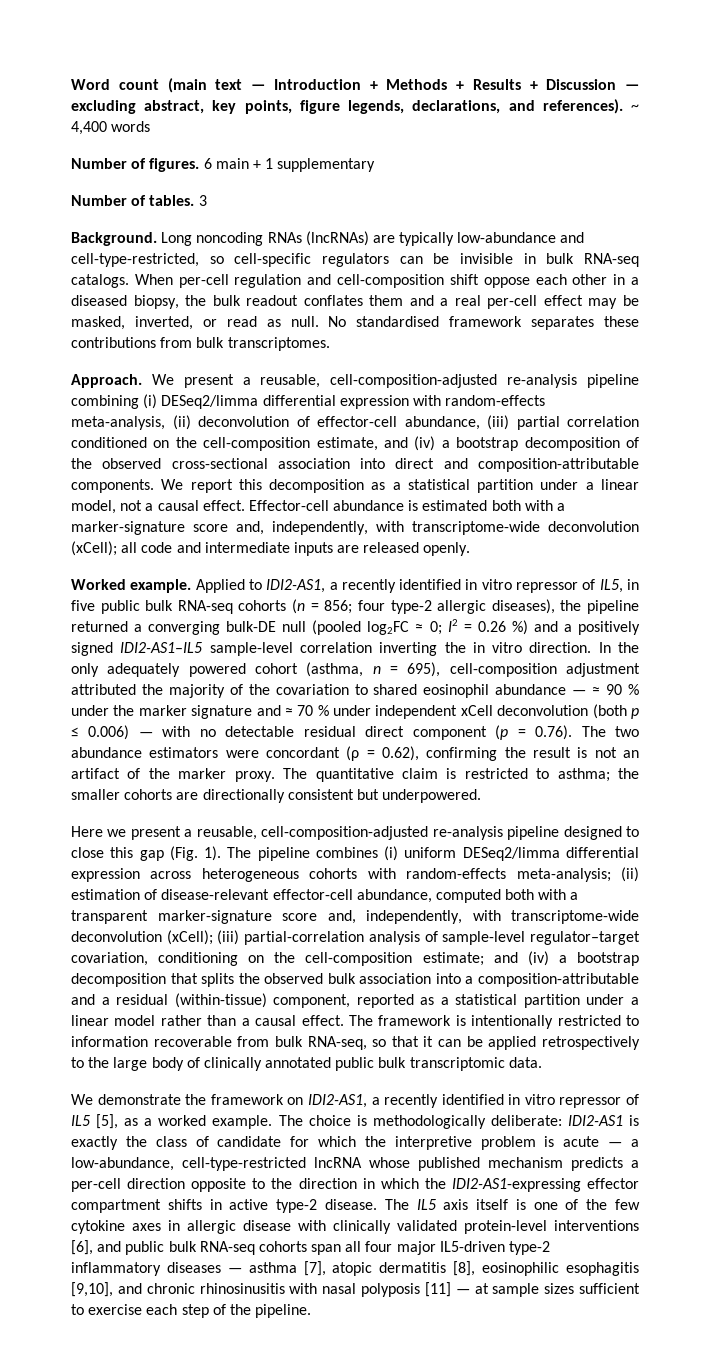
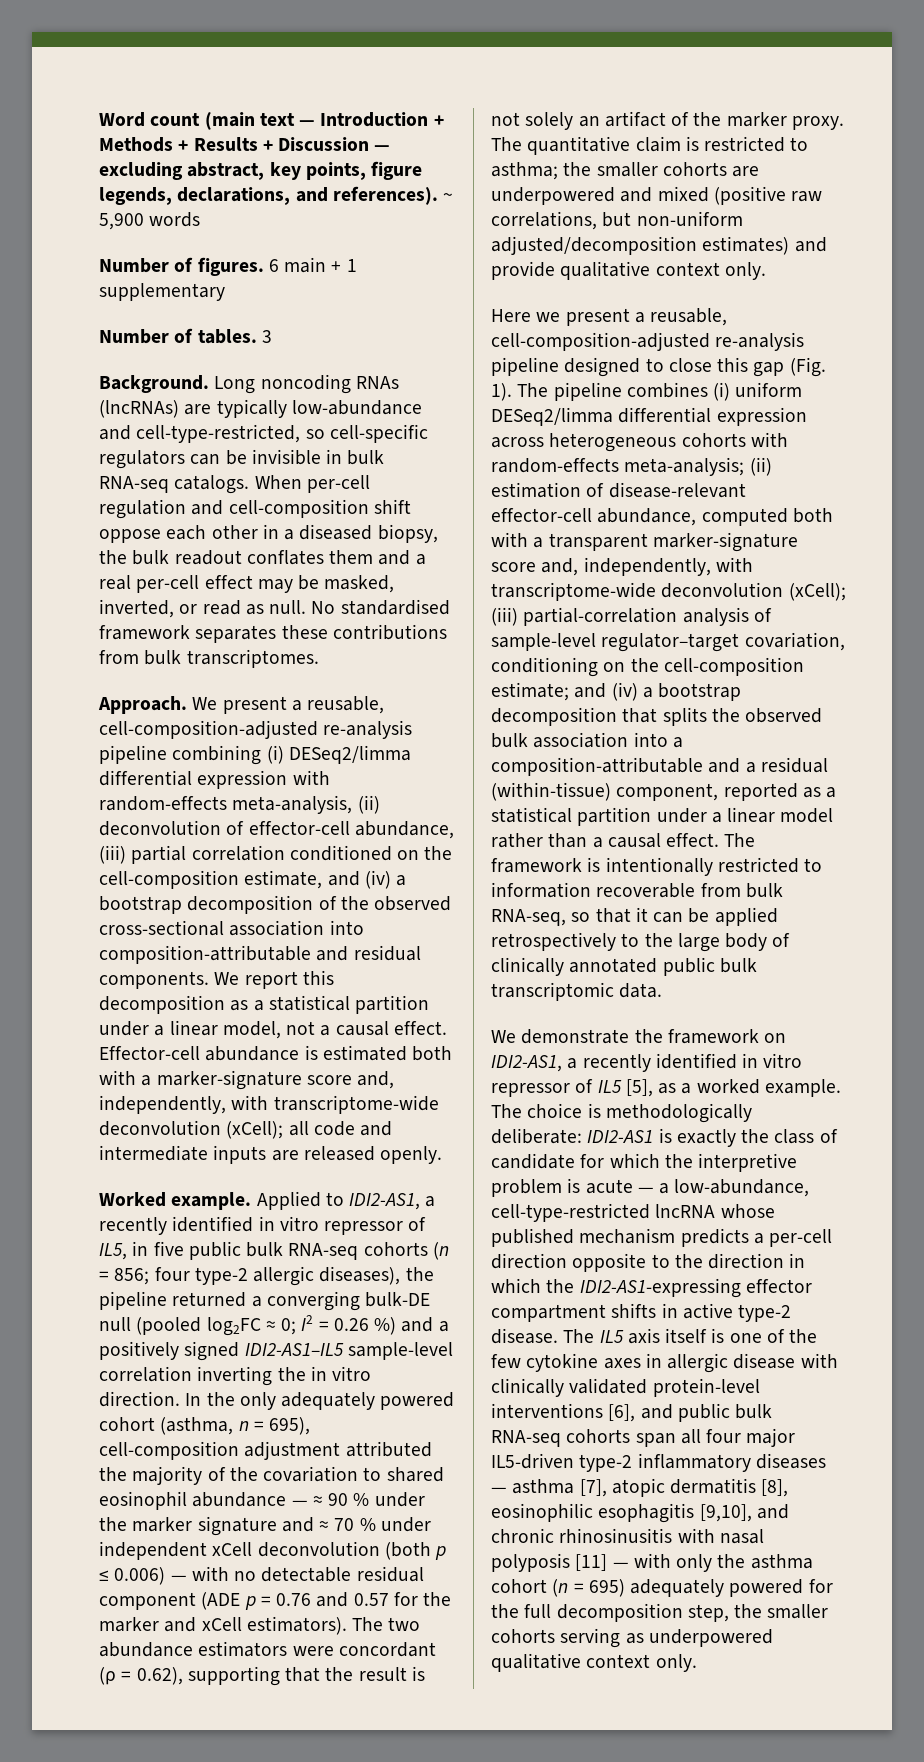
[71,121,107,135] 4,400 -> [99,213,144,230] 5,900
[395,458,639,472] direct and composition-attributable -> [99,945,421,964] composition-attributable and residual
[365,725,573,740] direct component (p = 0.76). -> [99,1592,452,1610] [99,1616,347,1635] component (ADE p = 0.76 and 0.57 for the marker and xCell estimators).
[426,747,498,761] confirming -> [187,1666,321,1686] supporting that
(617, 752) none -> [525,112,574,130] solely
[202,789,482,803] directionally consistent but underpowered. -> [491,186,823,205] [491,211,743,230] [491,236,827,255] [491,261,766,280] underpowered and mixed (positive raw correlations, but non-uniform adjusted/decomposition estimates) and provide qualitative context only.
[474,1283,640,1297] [71,1304,312,1318] at sample sizes sufficient to exercise each step of the pipeline. -> [633,1553,813,1572] [491,1579,833,1597] [491,1603,829,1622] [491,1628,773,1648] [491,1653,697,1672] with only the asthma cohort (n = 695) adequately powered for the full decomposition step, the smaller cohorts serving as underpowered qualitative context only.

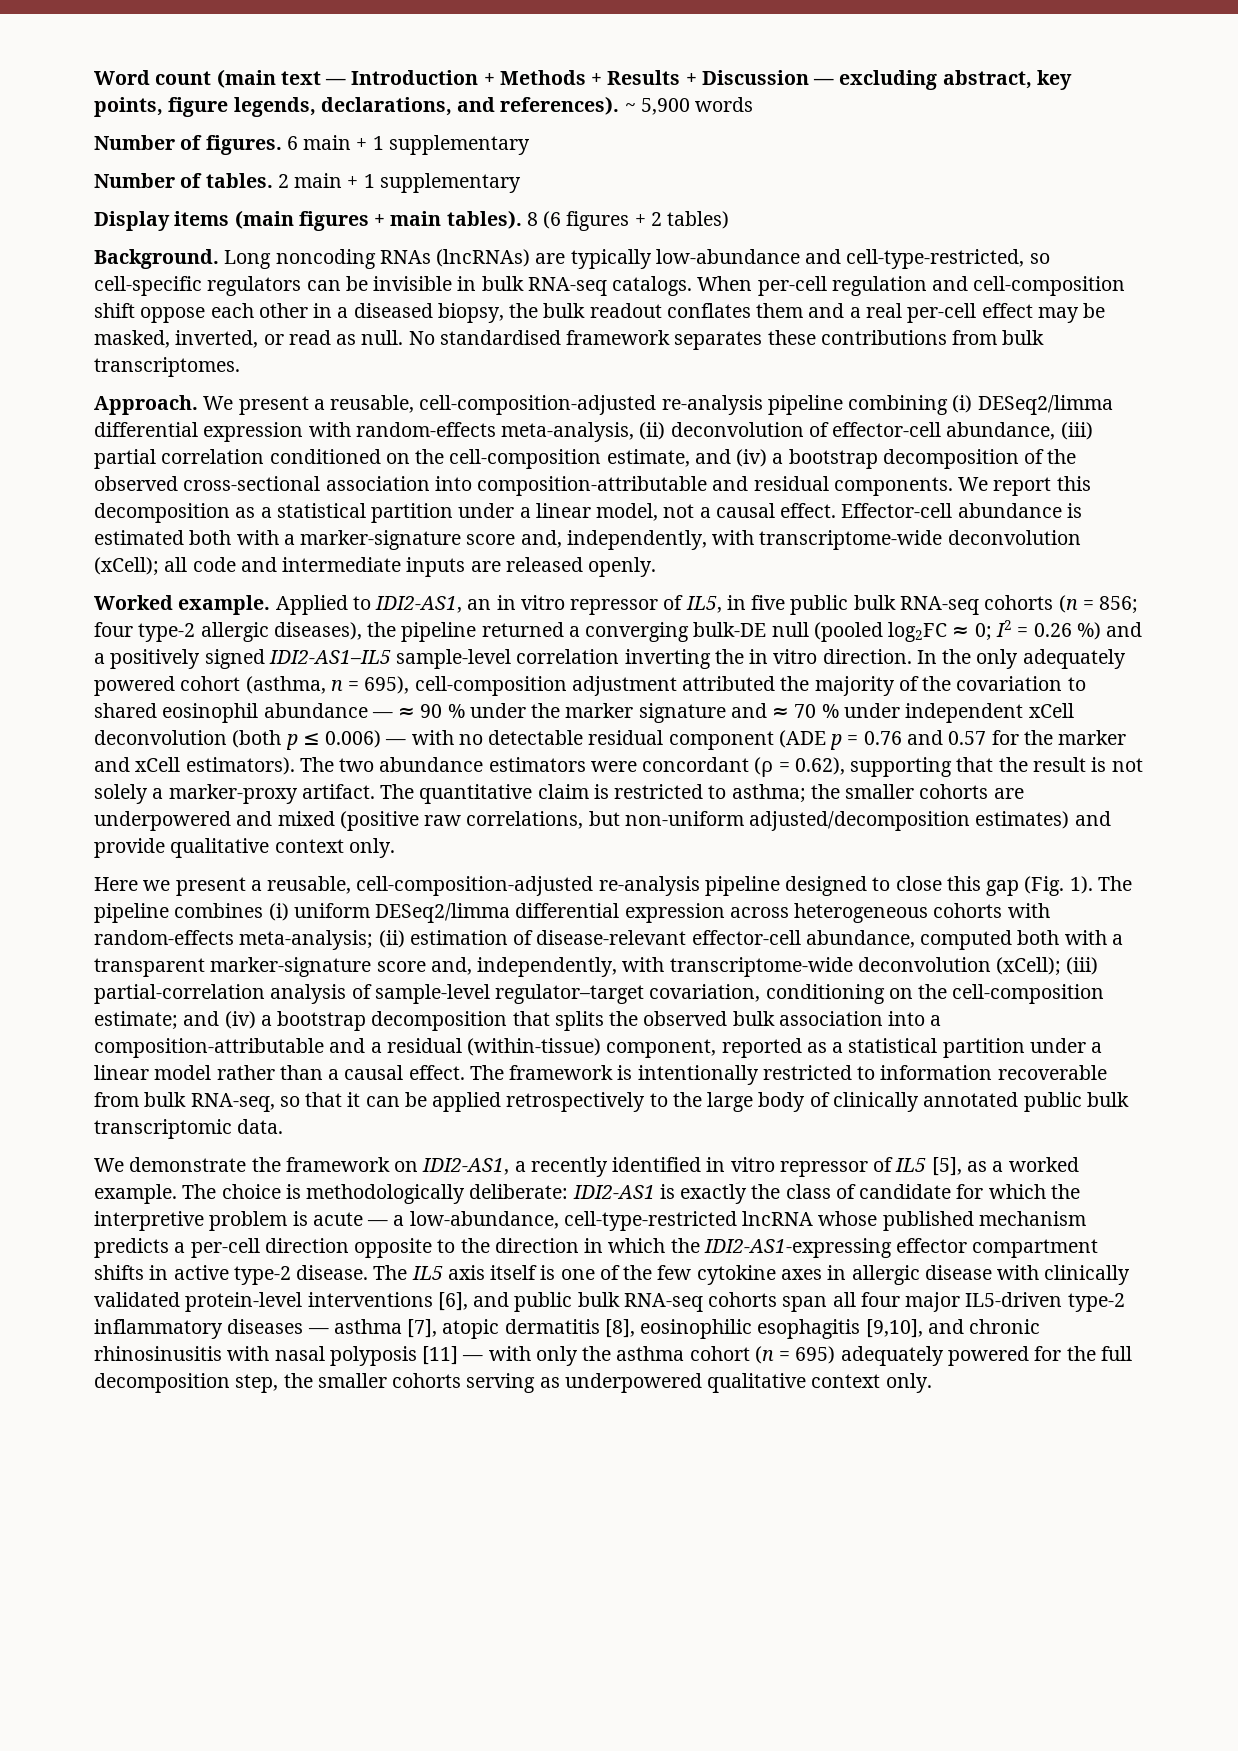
[261,330,272,343] 3 -> [277,173,521,193] [94,210,730,231] 2 main + 1 supplementary // Display items (main figures + main tables). 8 (6 figures + 2 tables)
[425,1196,436,1207] [99,1216,254,1235] a recently identified -> [467,599,492,610] an
[578,111,844,130] an artifact of the marker proxy. -> [152,784,375,804] a marker-proxy artifact.

